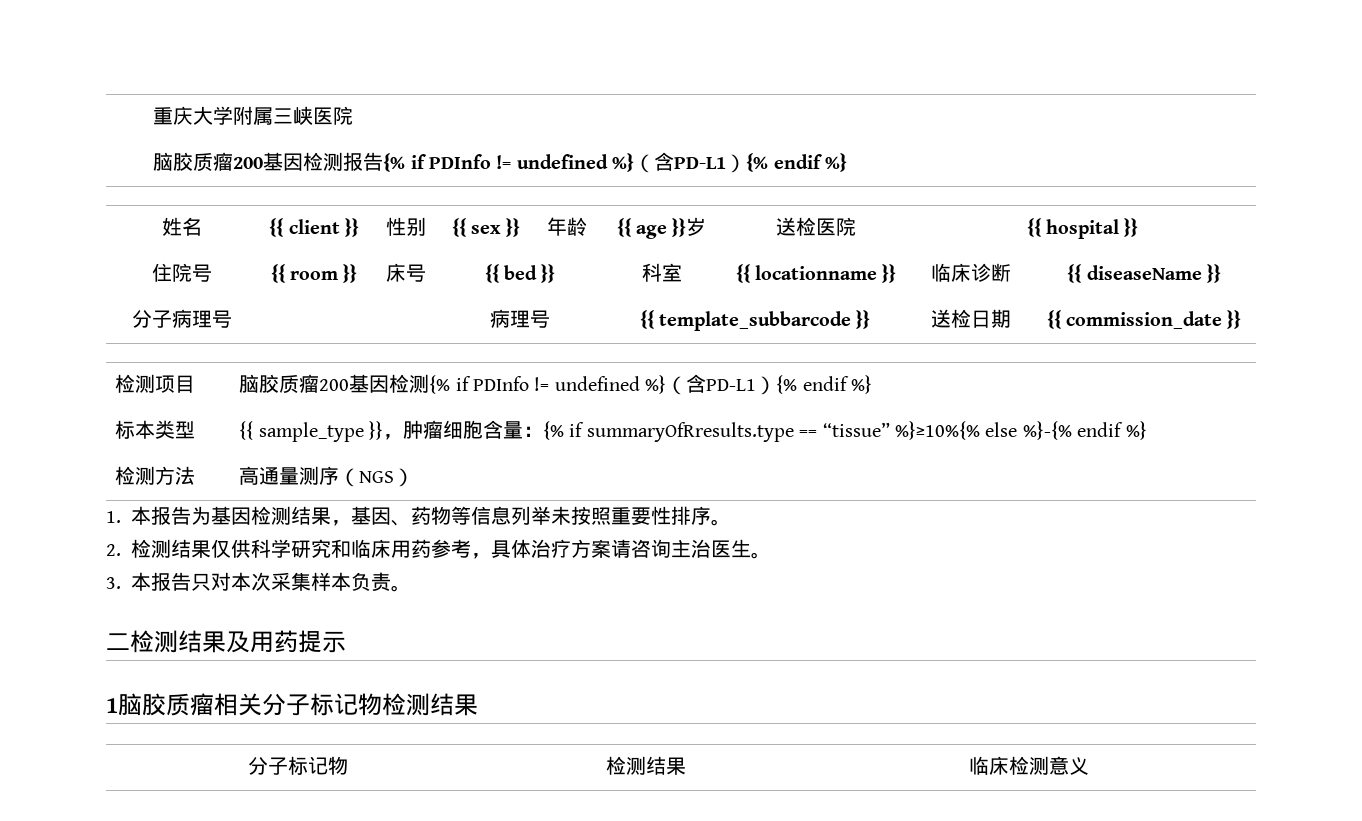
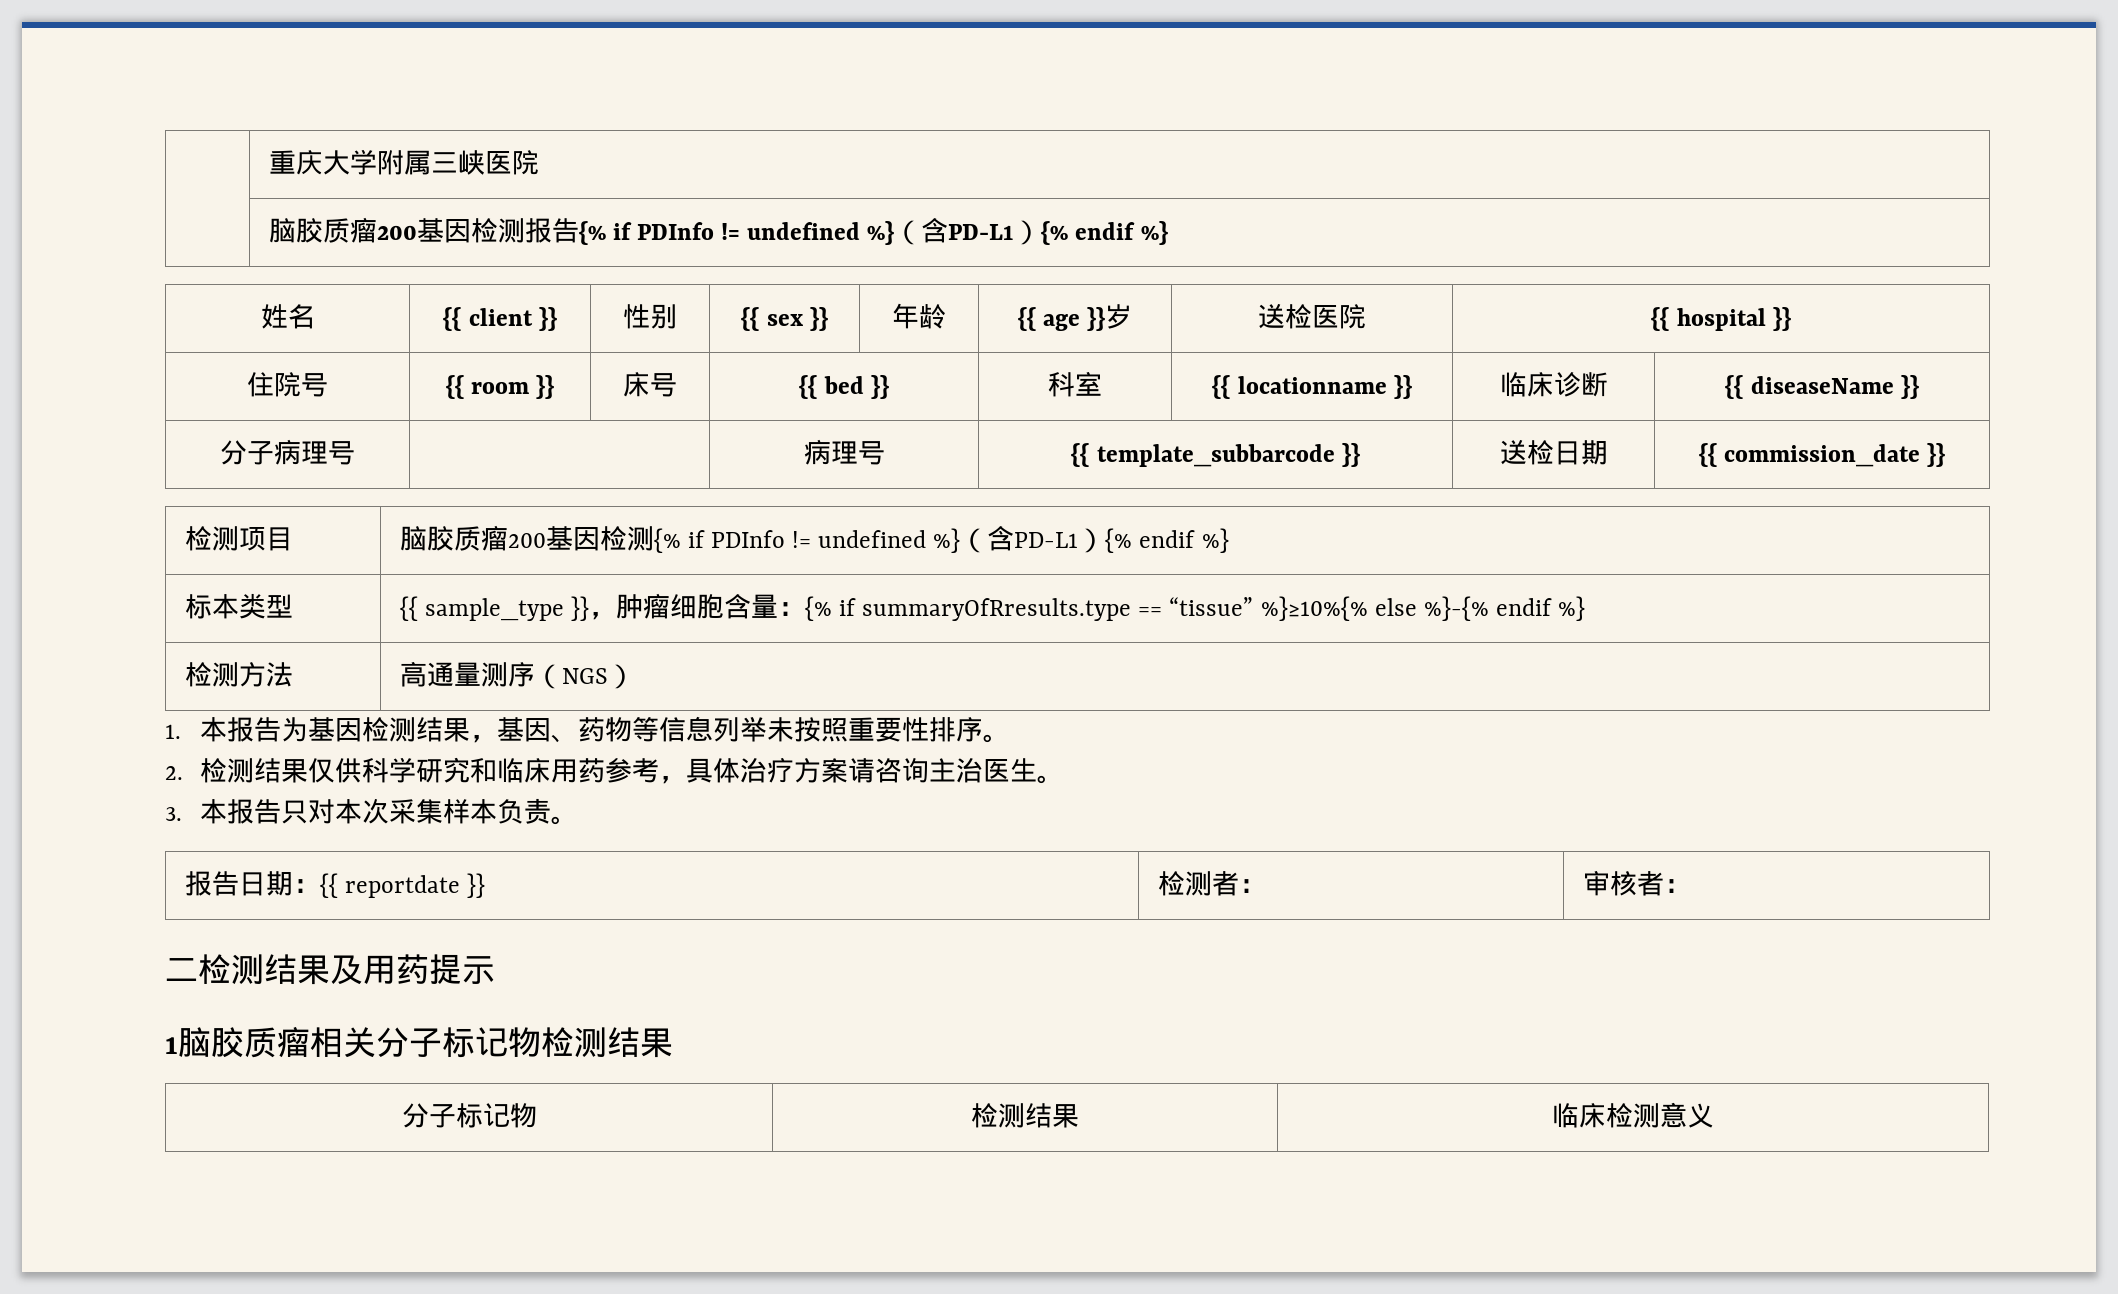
(411, 588) none -> [184,871,485,898] [1157,871,1266,896] [1582,870,1691,896] // 报告日期：{{ reportdate }} | 检测者： | 审核者：

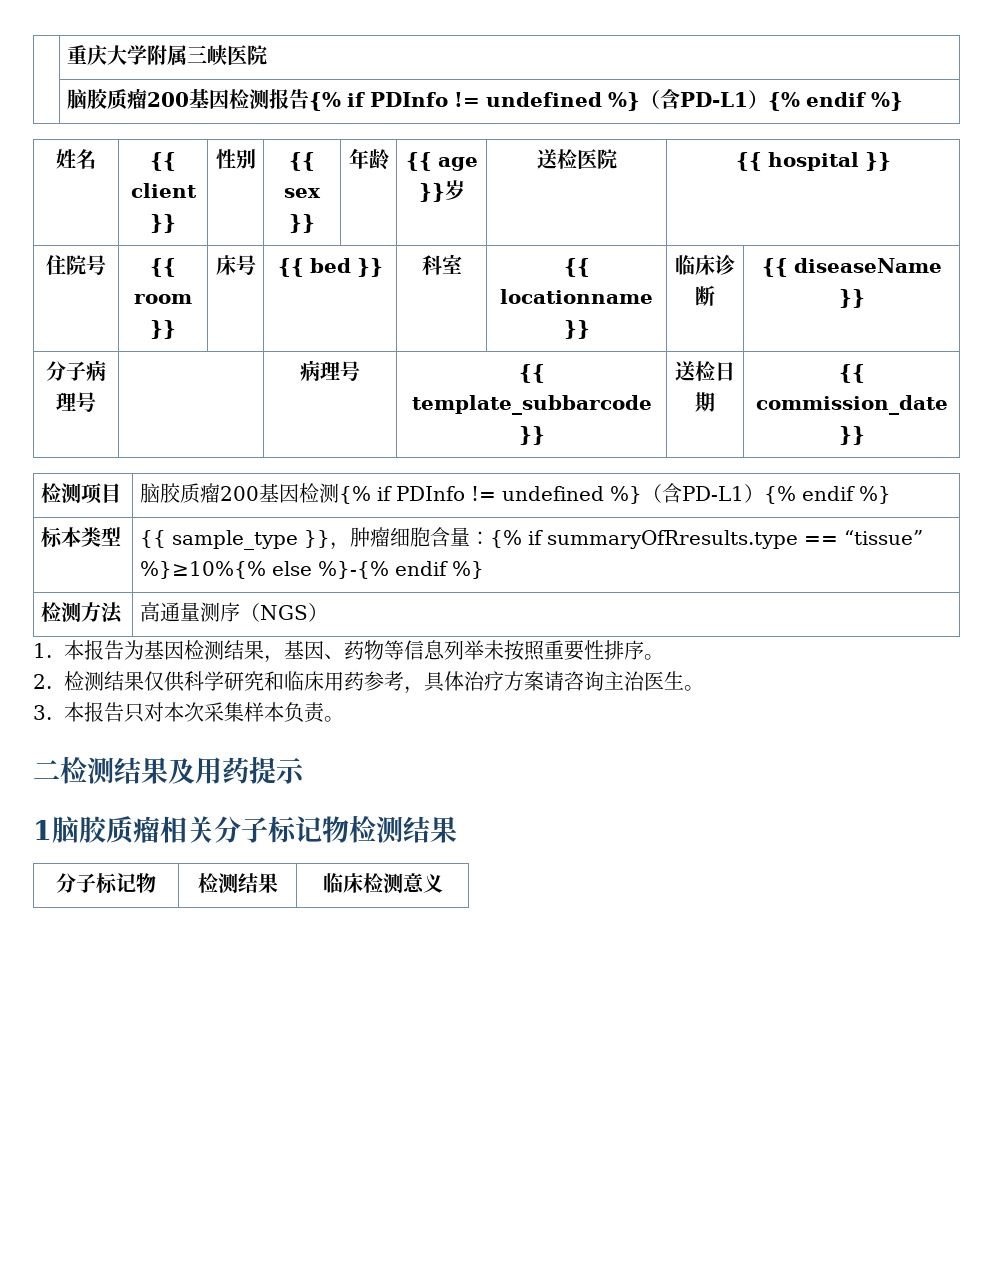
[184,871,485,898] [1157,871,1266,896] [1582,870,1691,896] // 报告日期：{{ reportdate }} | 检测者： | 审核者： -> (345, 719) none

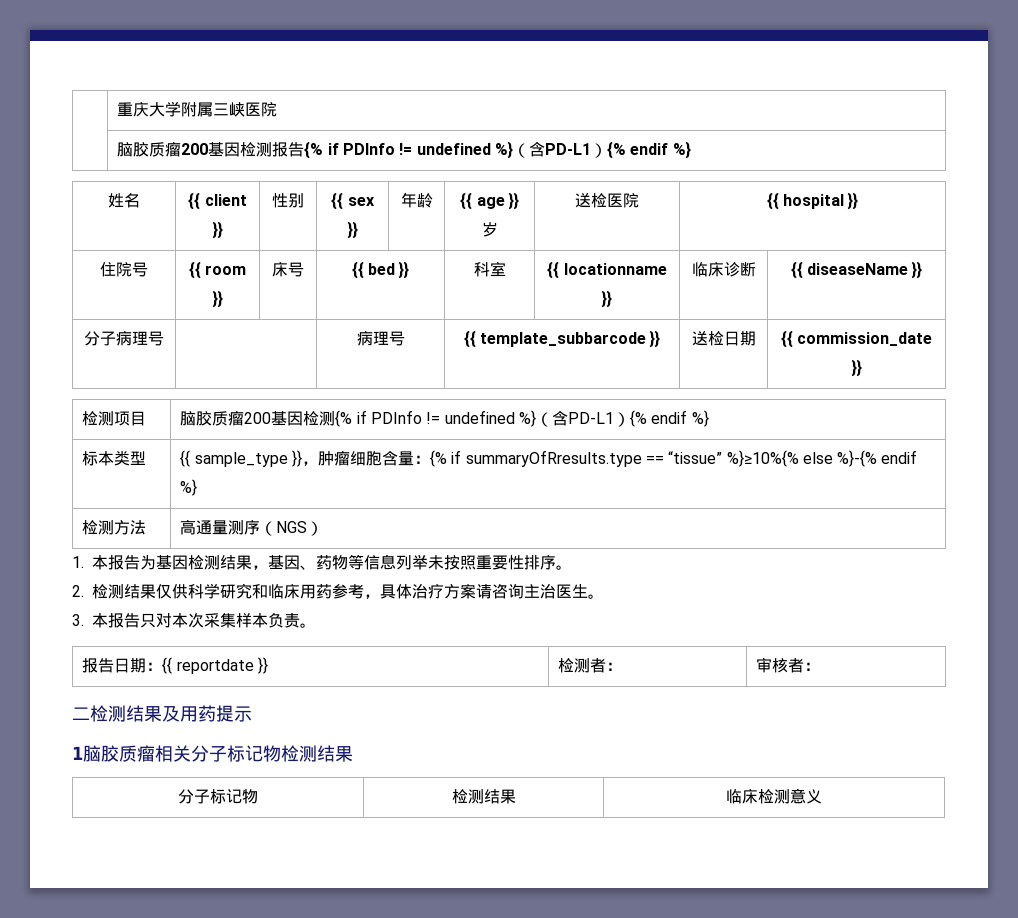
(345, 719) none -> [82,657,268,674] [558,658,623,673] [756,657,821,673] // 报告日期：{{ reportdate }} | 检测者： | 审核者：

